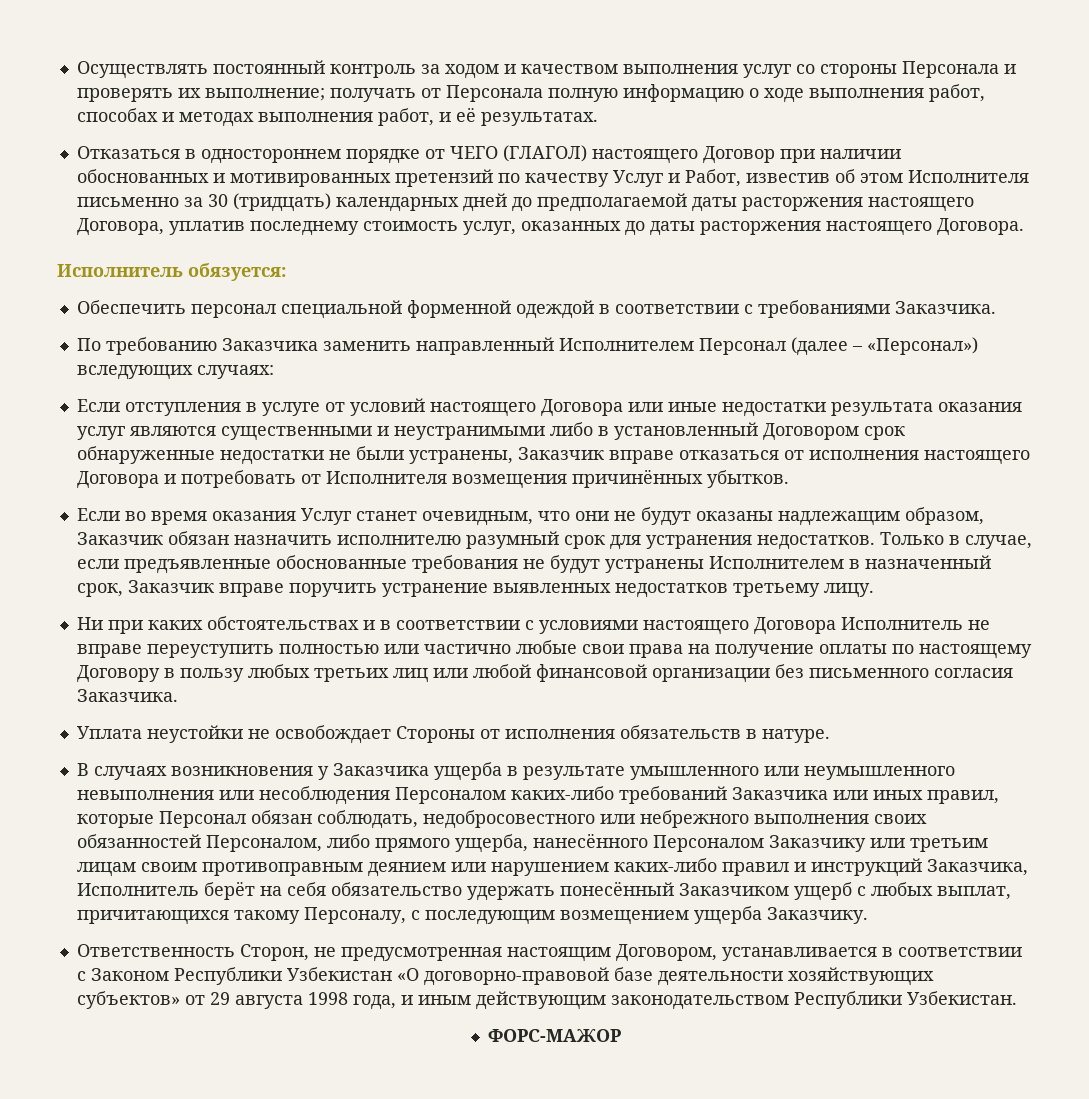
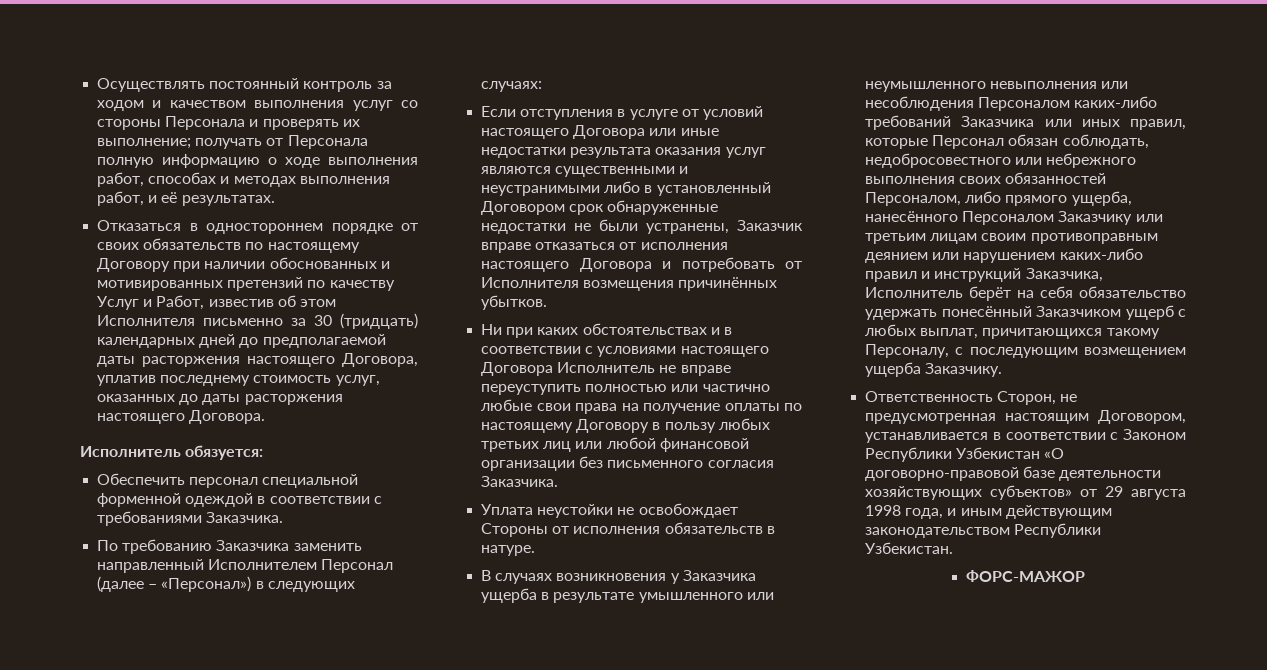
[449,145,775,164] ЧЕГО (ГЛАГОЛ) настоящего Договор -> [97,238,360,253] [97,258,171,272] своих обязательств по настоящему Договору
[76,365,193,380] вследующих -> [255,581,355,592] в следующих
[76,507,984,526] [76,531,1032,550] [76,555,991,574] [76,580,874,598] // Если во время оказания Услуг станет очевидным, что они не будут оказаны надлежащим образом, Заказчик обязан назначить исполнителю разумный срок для устранения недостатков. Только в случае, если предъявленные обоснованные требования не будут устранены Исполнителем в назначенный срок, Заказчик вправе поручить устранение выявленных недостатков третьему лицу. -> (548, 302) none

